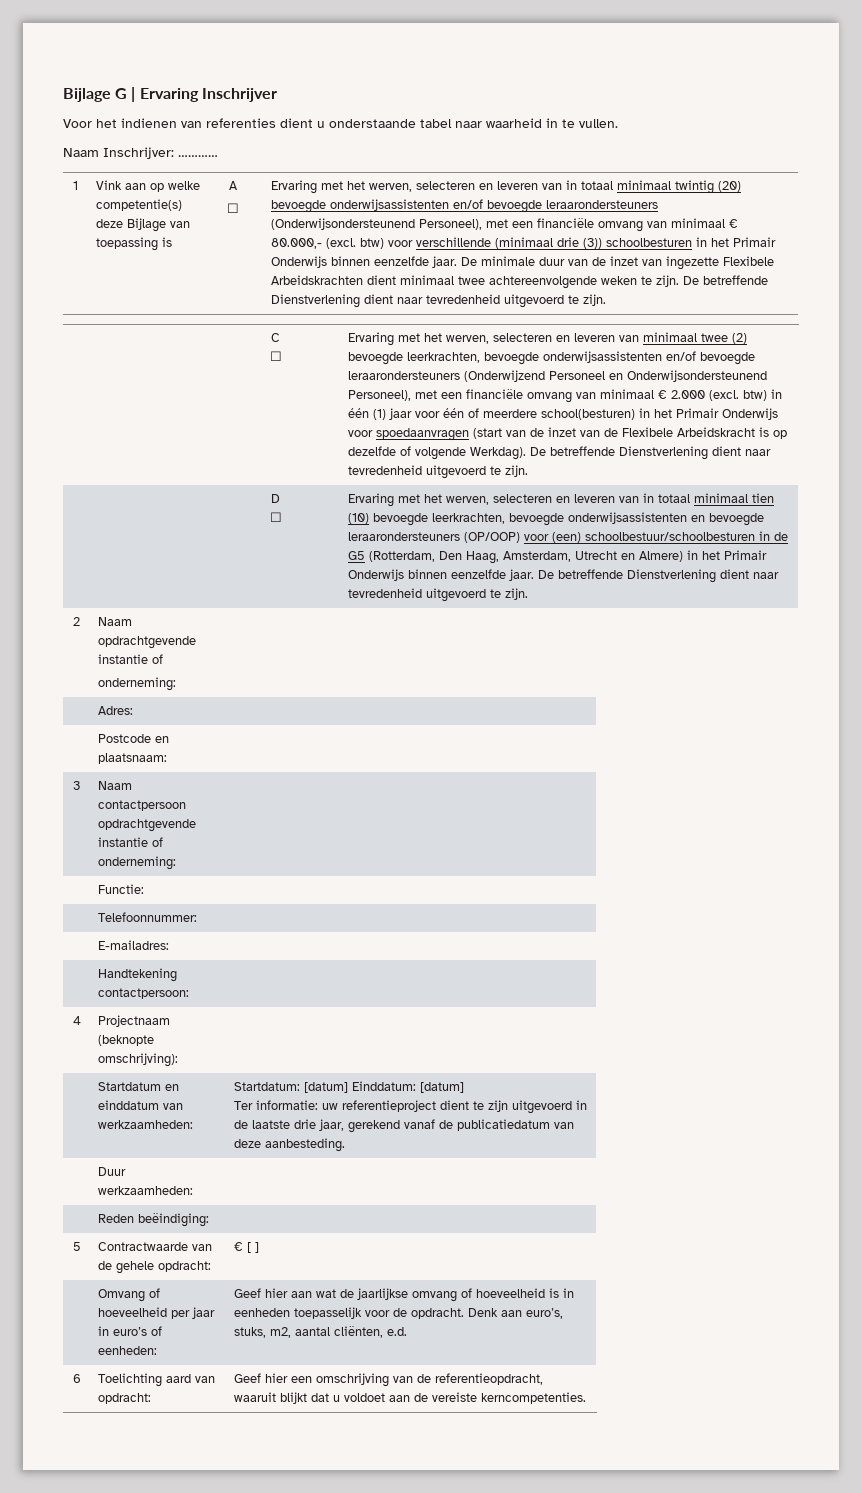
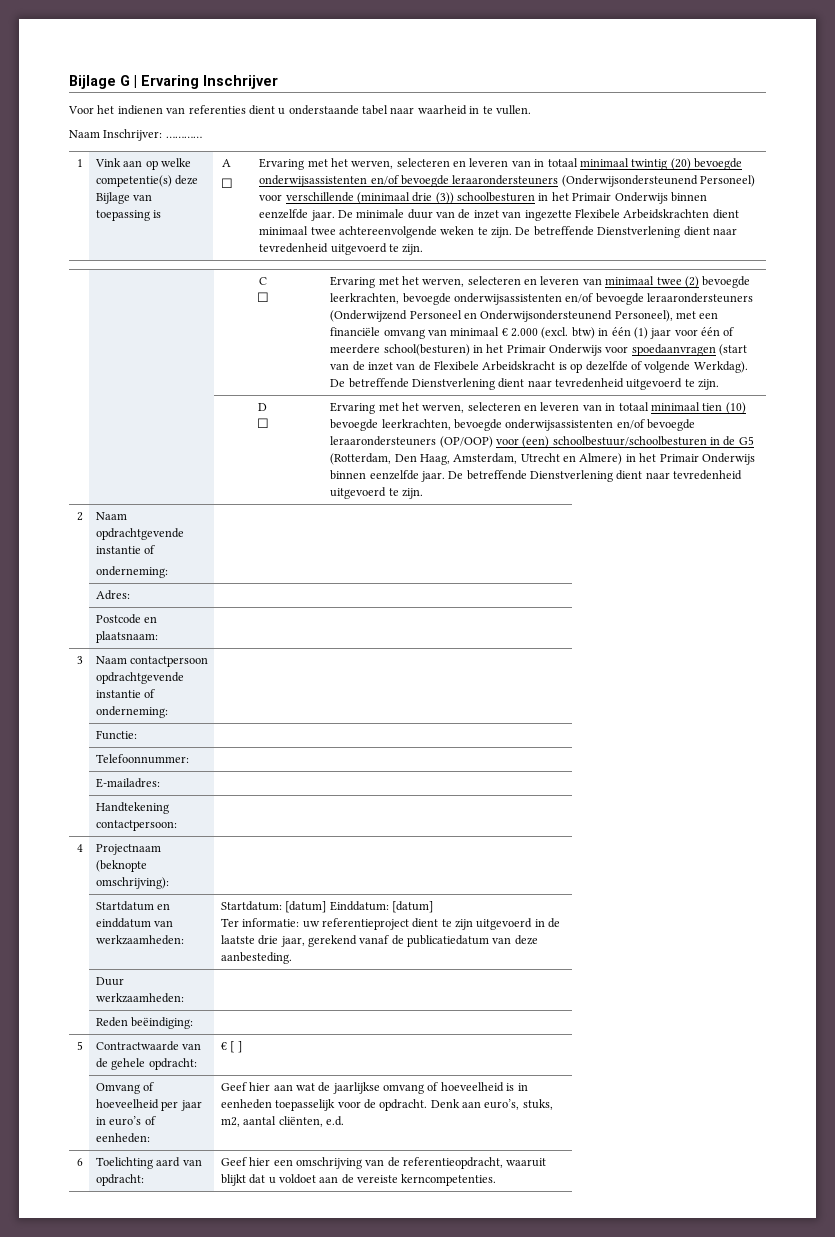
[418,218,738,232] [270,238,384,249] Personeel), met een financiële omvang van minimaal € 80.000,- (excl. btw) -> [700,175,756,187] Personeel)
[690,515,705,522] en -> [616,419,645,429] en/of

